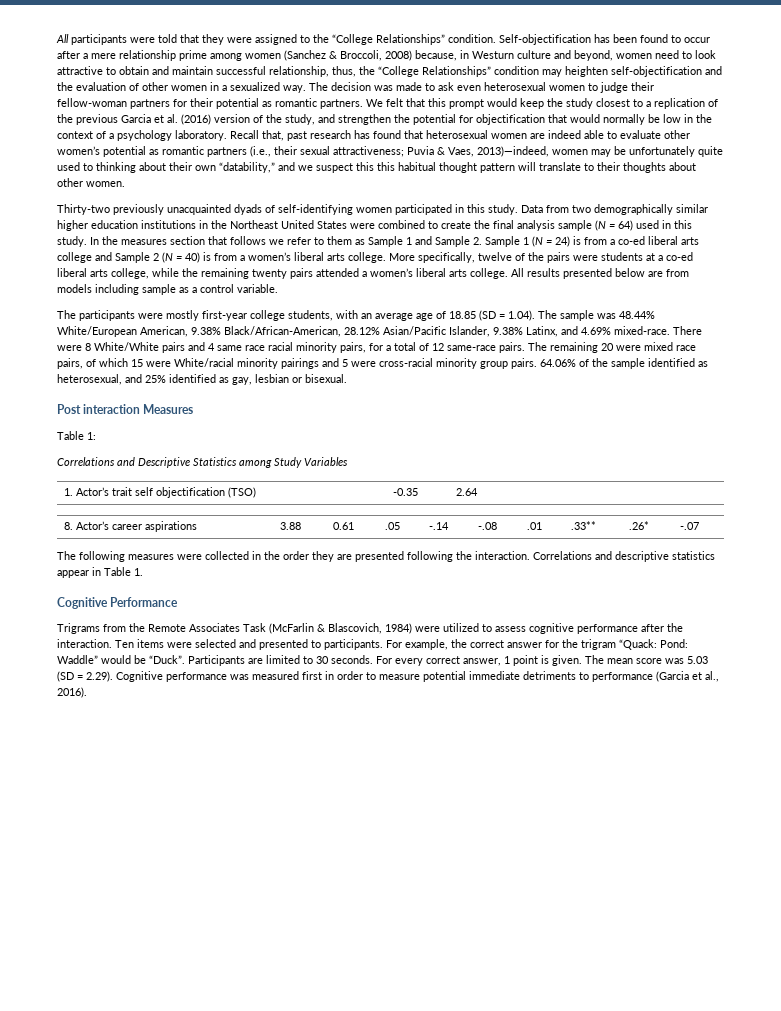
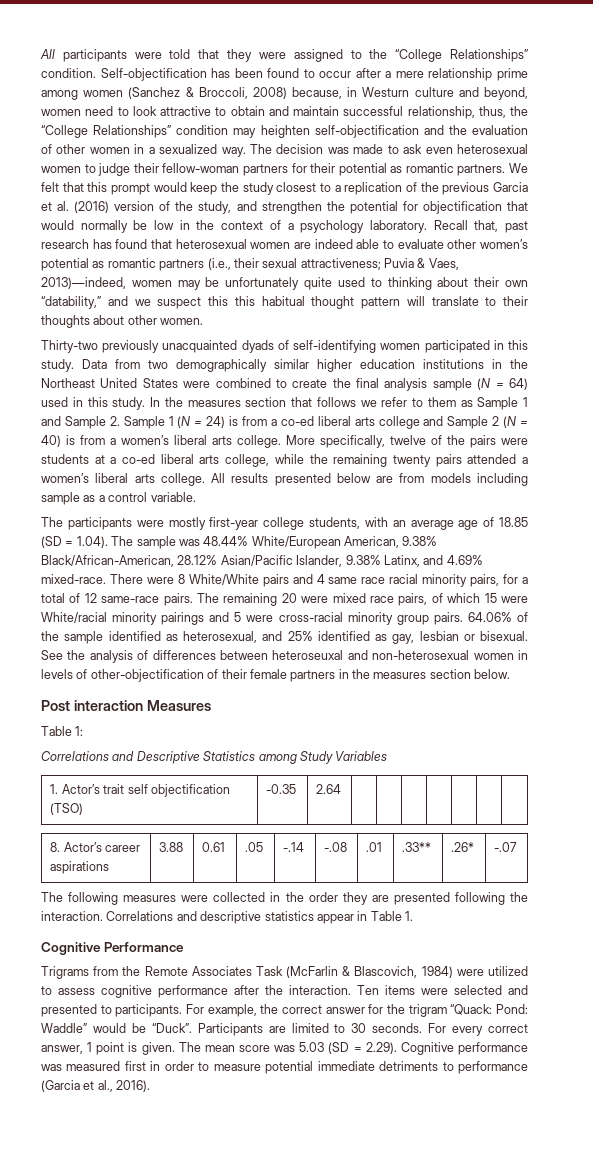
(347, 378) none -> [41,650,528,663] [41,669,511,682] See the analysis of differences between heteroseuxal and non-heterosexual women in levels of other-objectification of their female partners in the measures section below.

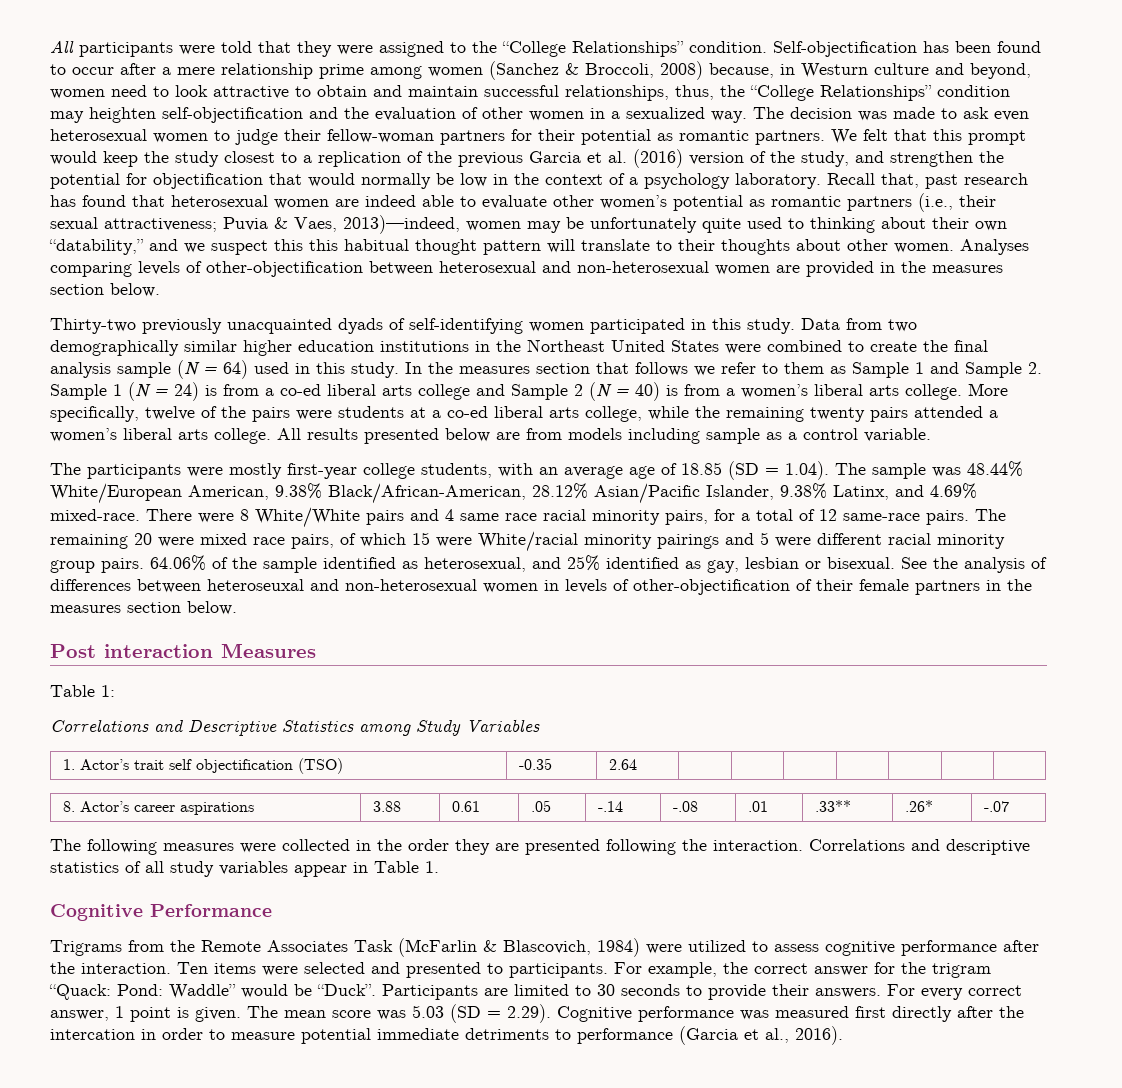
[407,106,475,119] relationship, -> [565,85,669,101] relationships,
(204, 321) none -> [960,239,1029,255] [50,261,1003,277] [50,283,160,297] Analyses comparing levels of other-objectification between heterosexual and non-heterosexual women are provided in the measures section below.
[278,612,343,622] cross-racial -> [817,533,931,545] different racial
(314, 916) none -> [125,861,288,877] of all study variables
[372,1023,423,1033] seconds. -> [621,984,881,1000] seconds to provide their answers.
(146, 1066) none -> [892,1006,1024,1022] [50,1029,135,1040] directly after the intercation

